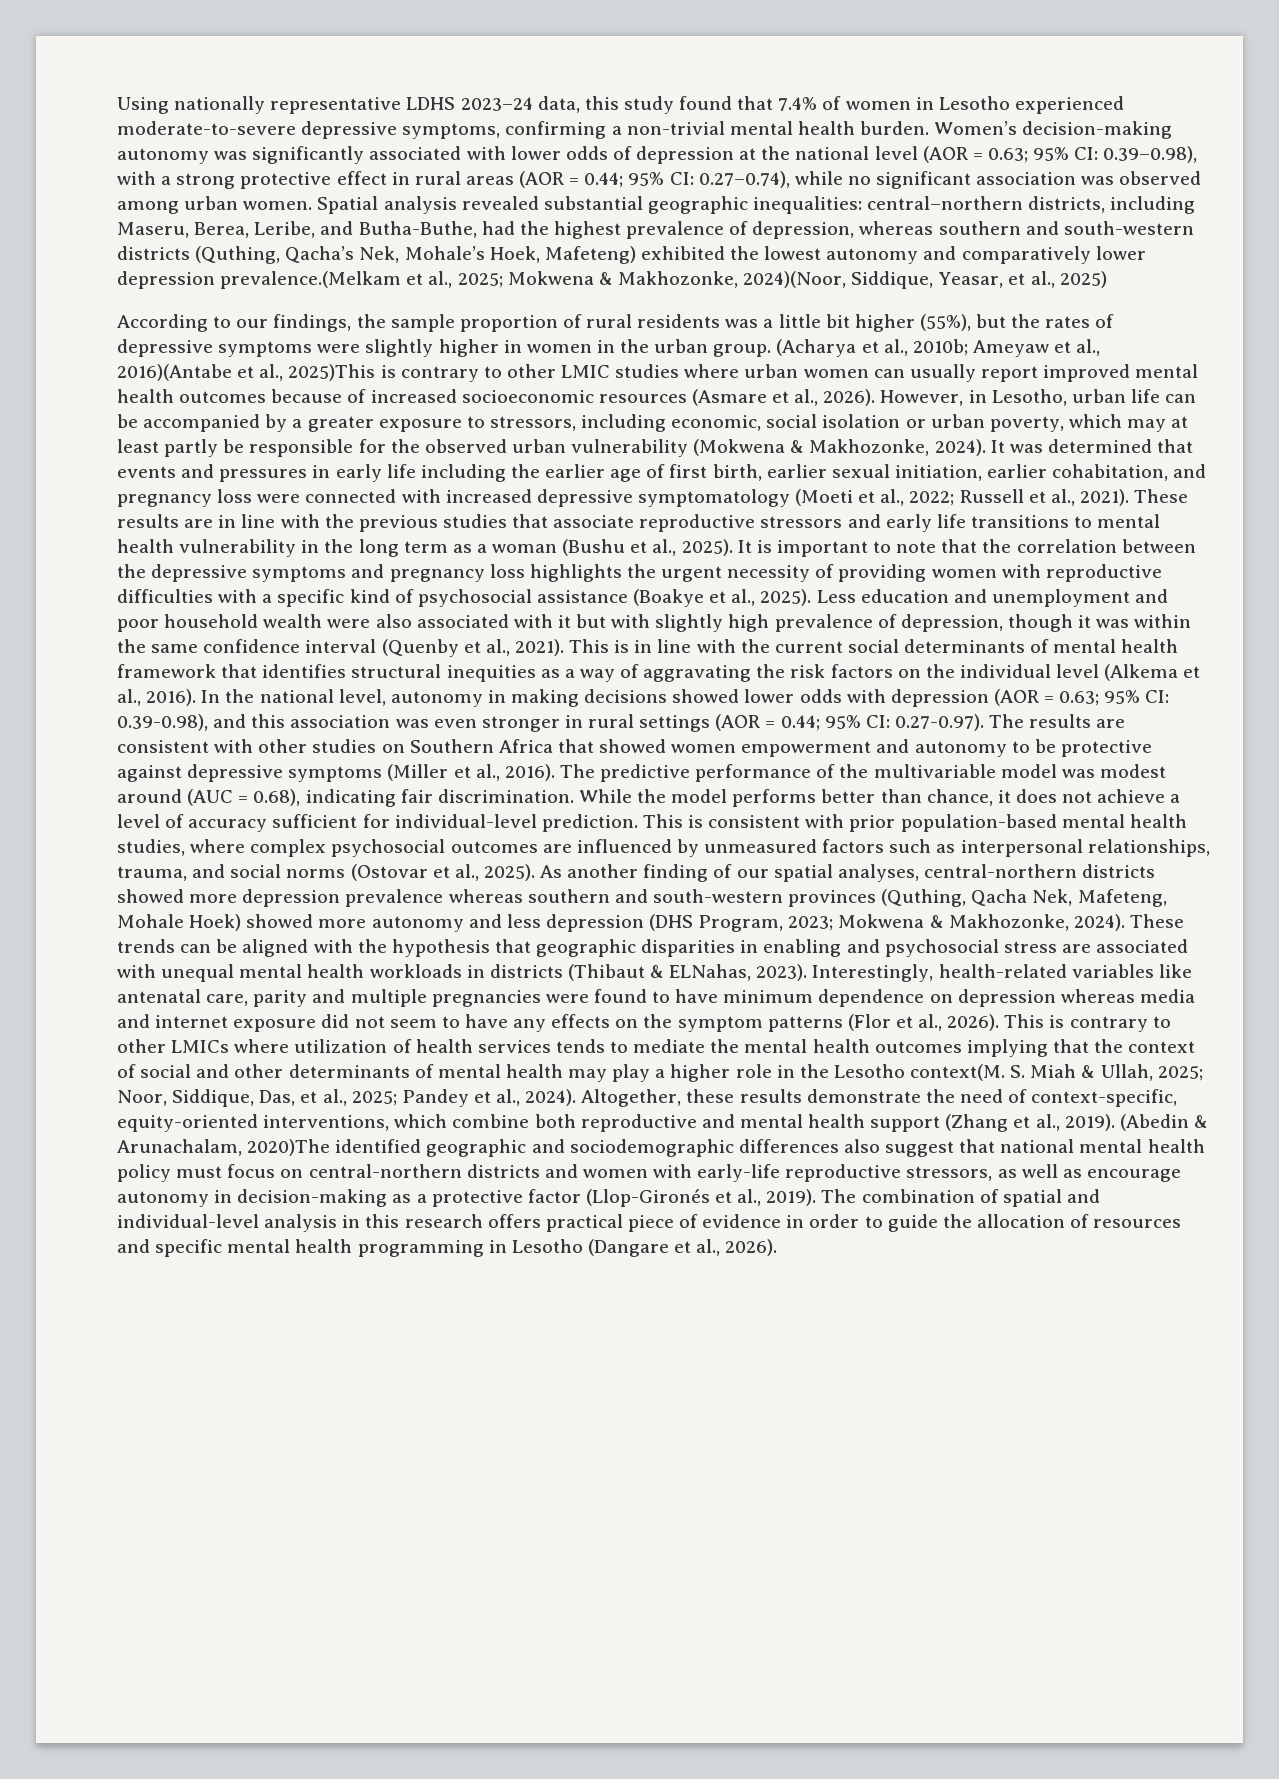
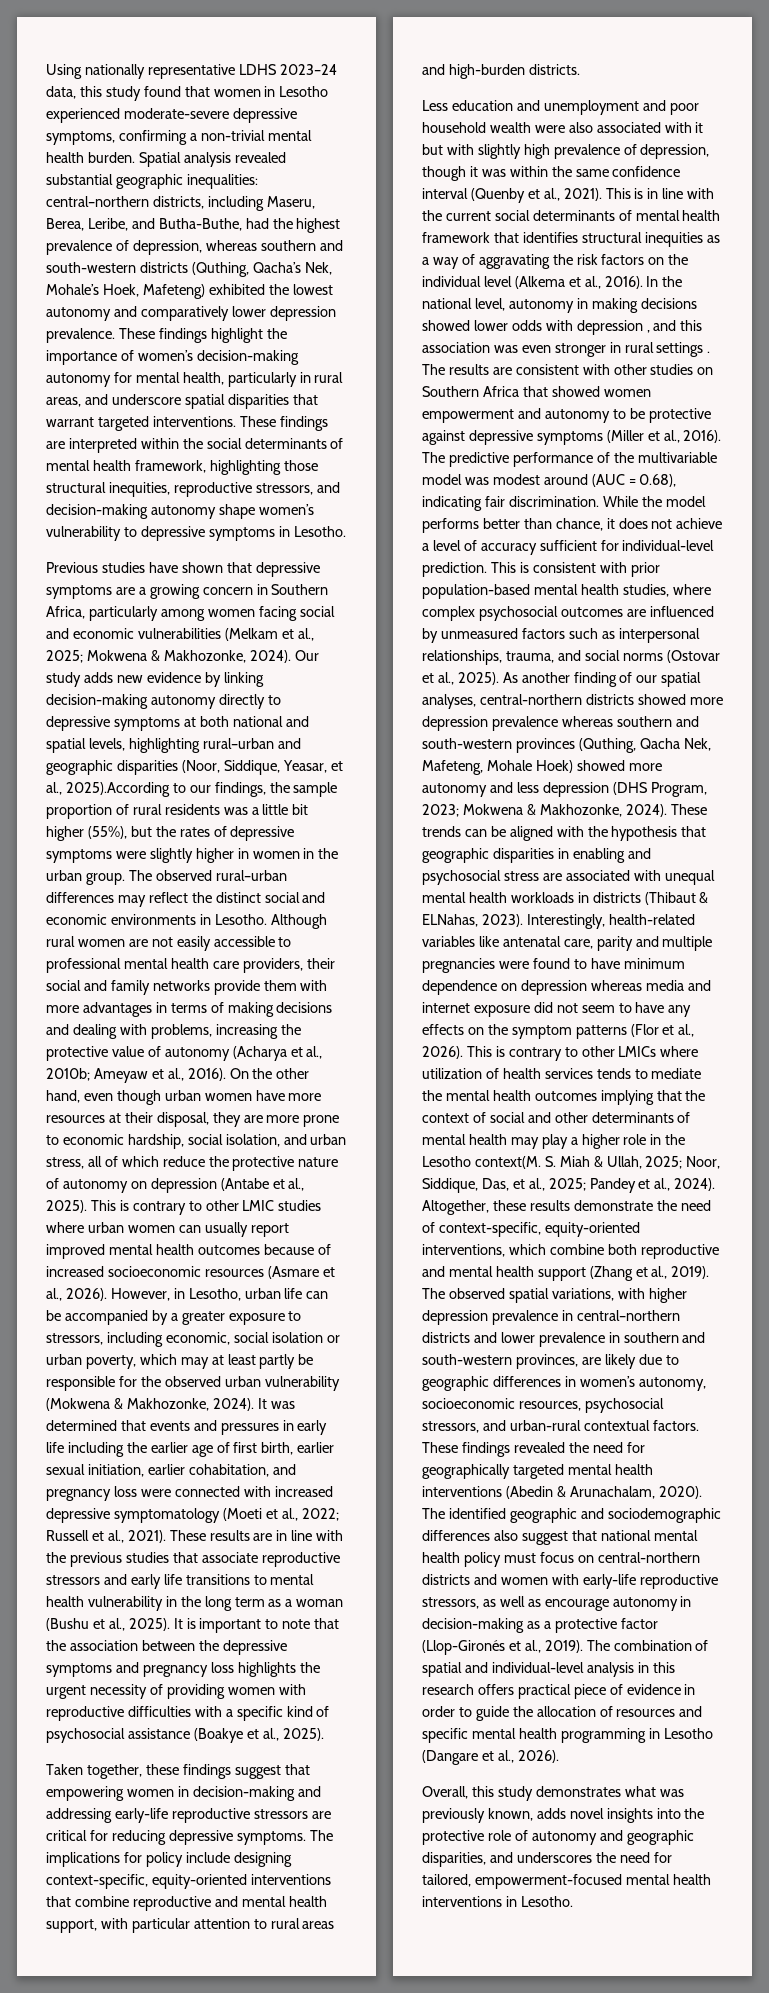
[778,96,842,111] 7.4% of -> (210, 91) none
[117,121,296,135] moderate-to-severe -> [123,108,229,119] moderate-severe
[934,121,1173,139] [117,146,1198,164] [117,171,1202,189] [117,196,313,214] Women’s decision-making autonomy was significantly associated with lower odds of depression at the national level (AOR = 0.63; 95% CI: 0.39–0.98), with a strong protective effect in rural areas (AOR = 0.44; 95% CI: 0.27–0.74), while no significant association was observed among urban women. -> (135, 157) none
[220,271,402,289] prevalence.(Melkam -> [46,328,287,343] [46,350,299,365] [46,372,344,387] [46,394,318,409] [46,416,328,431] [46,438,344,453] [46,460,318,475] [46,482,340,497] [46,504,314,519] [46,526,346,541] [46,562,320,577] [46,584,329,599] [46,606,335,621] [46,628,278,641] prevalence. These findings highlight the importance of women’s decision-making autonomy for mental health, particularly in rural areas, and underscore spatial disparities that warrant targeted interventions. These findings are interpreted within the social determinants of mental health framework, highlighting those structural inequities, reproductive stressors, and decision-making autonomy shape women’s vulnerability to depressive symptoms in Lesotho. // Previous studies have shown that depressive symptoms are a growing concern in Southern Africa, particularly among women facing social and economic vulnerabilities (Melkam
[743,271,847,288] 2024)(Noor, -> [249,650,319,663] [46,672,264,687] [46,694,281,709] [46,716,309,731] [46,738,301,753] [46,760,220,775] 2024). Our study adds new evidence by linking decision-making autonomy directly to depressive symptoms at both national and spatial levels, highlighting rural–urban and geographic disparities (Noor,
[1059,271,1107,288] [117,314,208,332] 2025) // According -> [65,782,170,797] 2025).According
(772, 350) none -> [128,870,287,881] [46,892,326,907] [46,914,327,929] [46,936,292,951] [46,958,335,973] [46,980,328,995] [46,1002,333,1017] [46,1024,301,1039] [46,1046,230,1061] The observed rural–urban differences may reflect the distinct social and economic environments in Lesotho. Although rural women are not easily accessible to professional mental health care providers, their social and family networks provide them with more advantages in terms of making decisions and dealing with problems, increasing the protective value of autonomy
[117,364,376,381] 2016)(Antabe et al., 2025)This -> [187,1068,310,1081] [46,1090,322,1105] [46,1112,340,1127] [46,1134,347,1149] [46,1156,339,1171] [46,1178,305,1193] [46,1200,116,1213] 2016). On the other hand, even though urban women have more resources at their disposal, they are more prone to economic hardship, social isolation, and urban stress, all of which reduce the protective nature of autonomy on depression (Antabe et al., 2025). This
[1016,539,1117,553] correlation -> [69,1640,138,1651] association
(812, 597) none -> [46,1764,310,1779] [46,1786,321,1801] [46,1808,331,1823] [46,1830,333,1845] [46,1852,292,1867] [46,1874,331,1889] [46,1896,327,1911] [46,1918,335,1933] [422,64,580,79] // Taken together, these findings suggest that empowering women in decision-making and addressing early-life reproductive stressors are critical for reducing depressive symptoms. The implications for policy include designing context-specific, equity-oriented interventions that combine reproductive and mental health support, with particular attention to rural areas and high-burden districts. //
[993,689,1170,706] [117,714,208,731] (AOR = 0.63; 95% CI: 0.39-0.98), -> [646,330,650,333] ,
[715,714,984,731] (AOR = 0.44; 95% CI: 0.27-0.97). -> [707,351,711,353] .
(1115, 1122) none -> [422,1288,687,1303] [422,1310,680,1325] [422,1332,706,1347] [422,1354,679,1369] [422,1376,706,1391] [422,1398,664,1413] [422,1420,699,1433] [422,1442,645,1457] [422,1464,653,1479] [422,1486,502,1497] The observed spatial variations, with higher depression prevalence in central–northern districts and lower prevalence in southern and south-western provinces, are likely due to geographic differences in women’s autonomy, socioeconomic resources, psychosocial stressors, and urban-rural contextual factors. These findings revealed the need for geographically targeted mental health interventions
[247,1139,331,1156] 2020)The -> [658,1486,702,1499] [422,1508,445,1519] 2020). The
(778, 1247) none -> [422,1786,684,1801] [422,1808,705,1823] [422,1830,694,1845] [422,1852,672,1867] [422,1874,711,1889] [422,1896,573,1907] // Overall, this study demonstrates what was previously known, adds novel insights into the protective role of autonomy and geographic disparities, and underscores the need for tailored, empowerment-focused mental health interventions in Lesotho.

